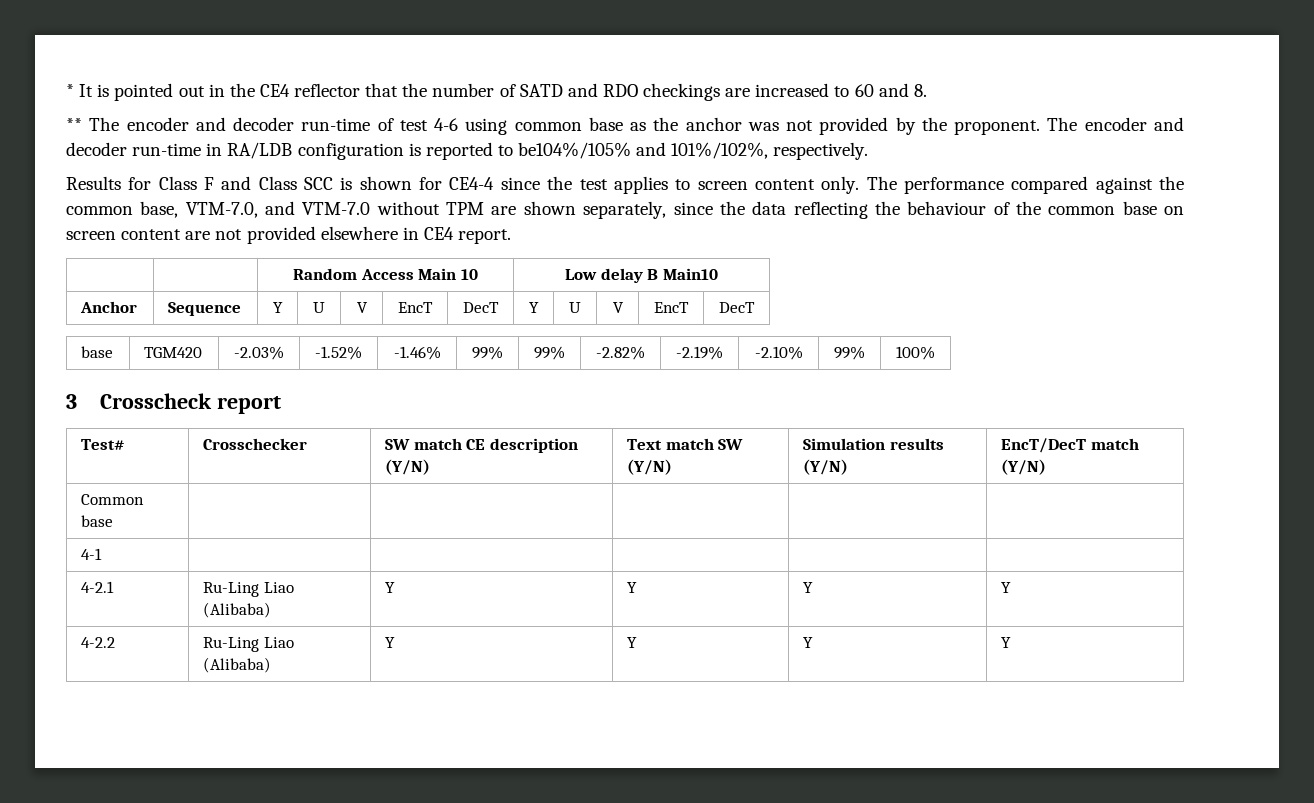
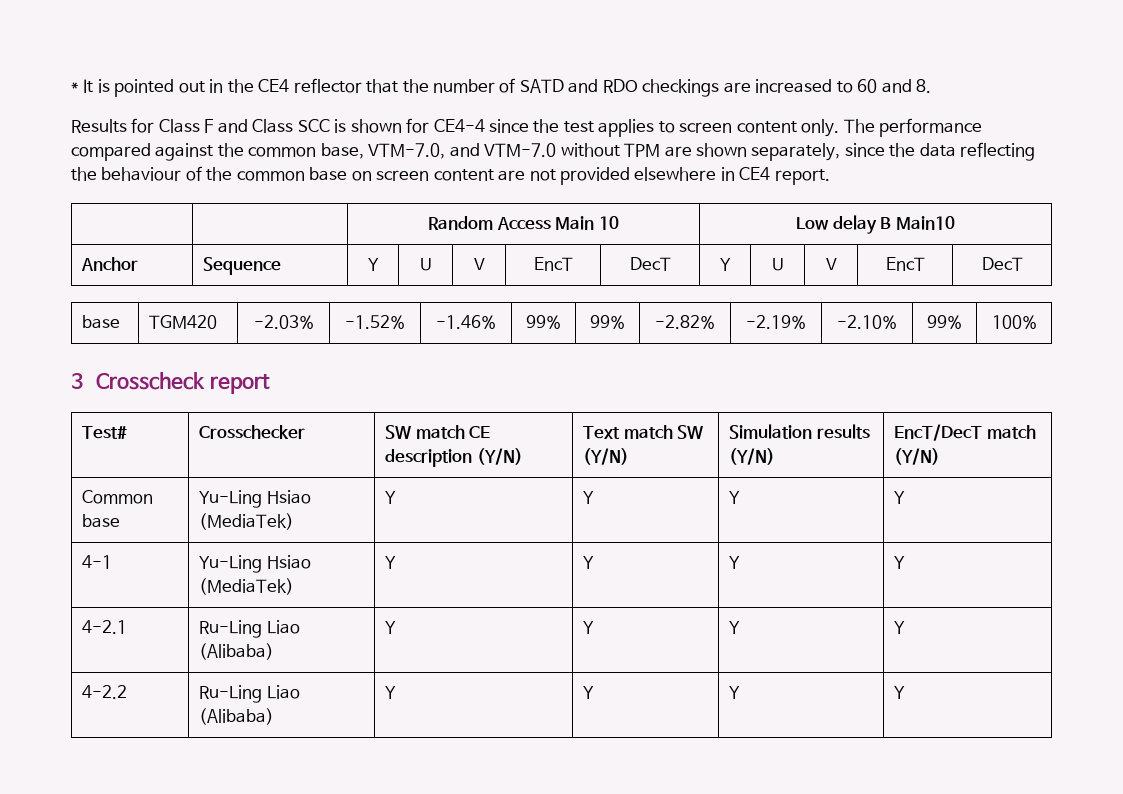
[66,117,1184,135] [66,142,869,160] // ** The encoder and decoder run-time of test 4-6 using common base as the anchor was not provided by the proponent. The encoder and decoder run-time in RA/LDB configuration is reported to be104%/105% and 101%/102%, respectively. -> (931, 86) none
[81,548,103,560] | | | | // 4-1 | | | | | -> [199,490,311,508] [199,513,295,530] [385,491,397,504] [583,491,595,504] [729,491,741,504] [894,491,906,504] [82,555,113,569] [199,555,311,573] [199,578,295,595] [385,556,397,569] [583,556,595,569] [729,556,741,569] [894,556,906,569] Yu-Ling Hsiao (MediaTek) | Y | Y | Y | Y // 4-1 | Yu-Ling Hsiao (MediaTek) | Y | Y | Y | Y

